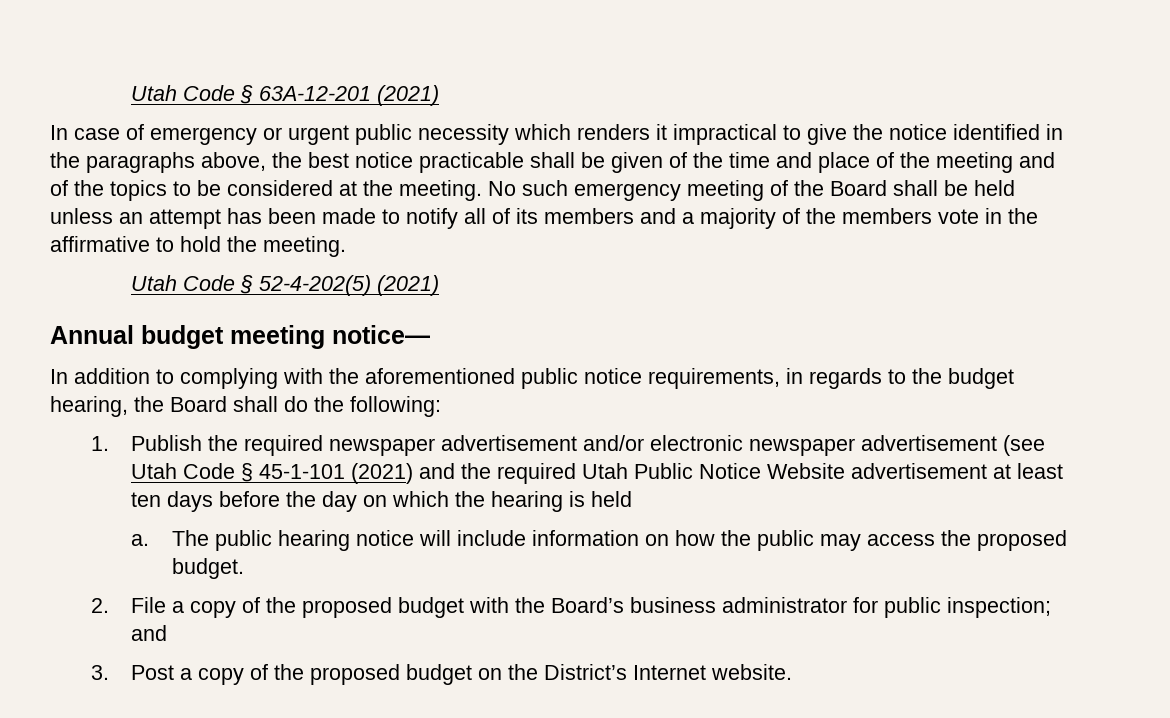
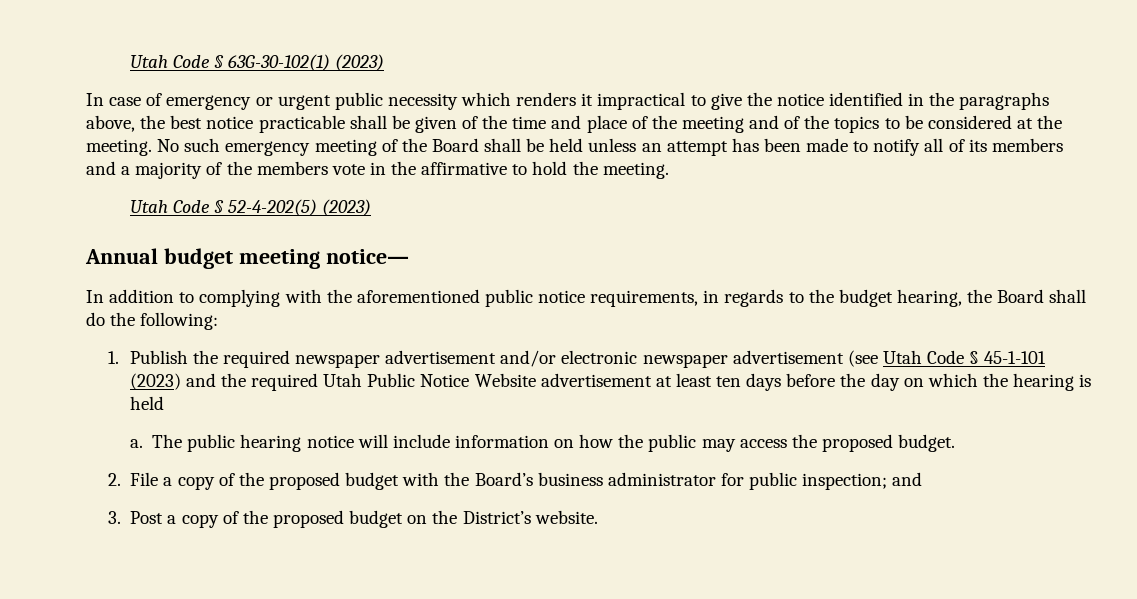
[131,85,440,106] Utah Code § 63A-12-201 (2021) -> [129,54,385,71] Utah Code § 63G-30-102(1) (2023)
[377,275,440,296] (2021) -> [322,199,372,216] (2023)
[351,463,414,484] (2021) -> [129,373,181,390] (2023)
[633,665,707,680] Internet -> (531, 517) none

